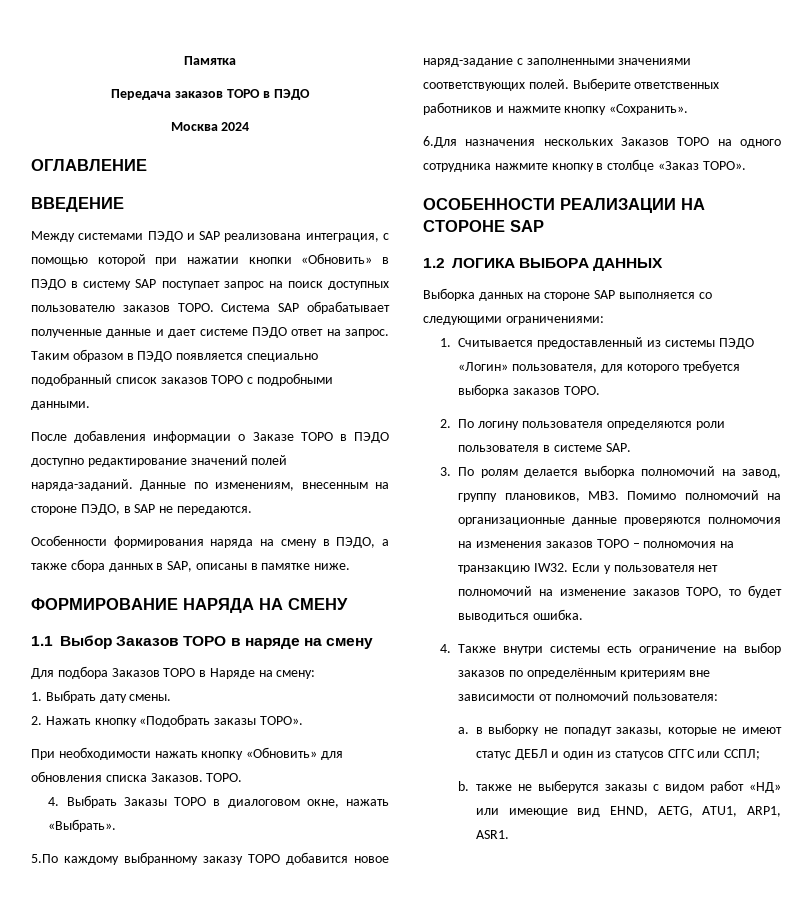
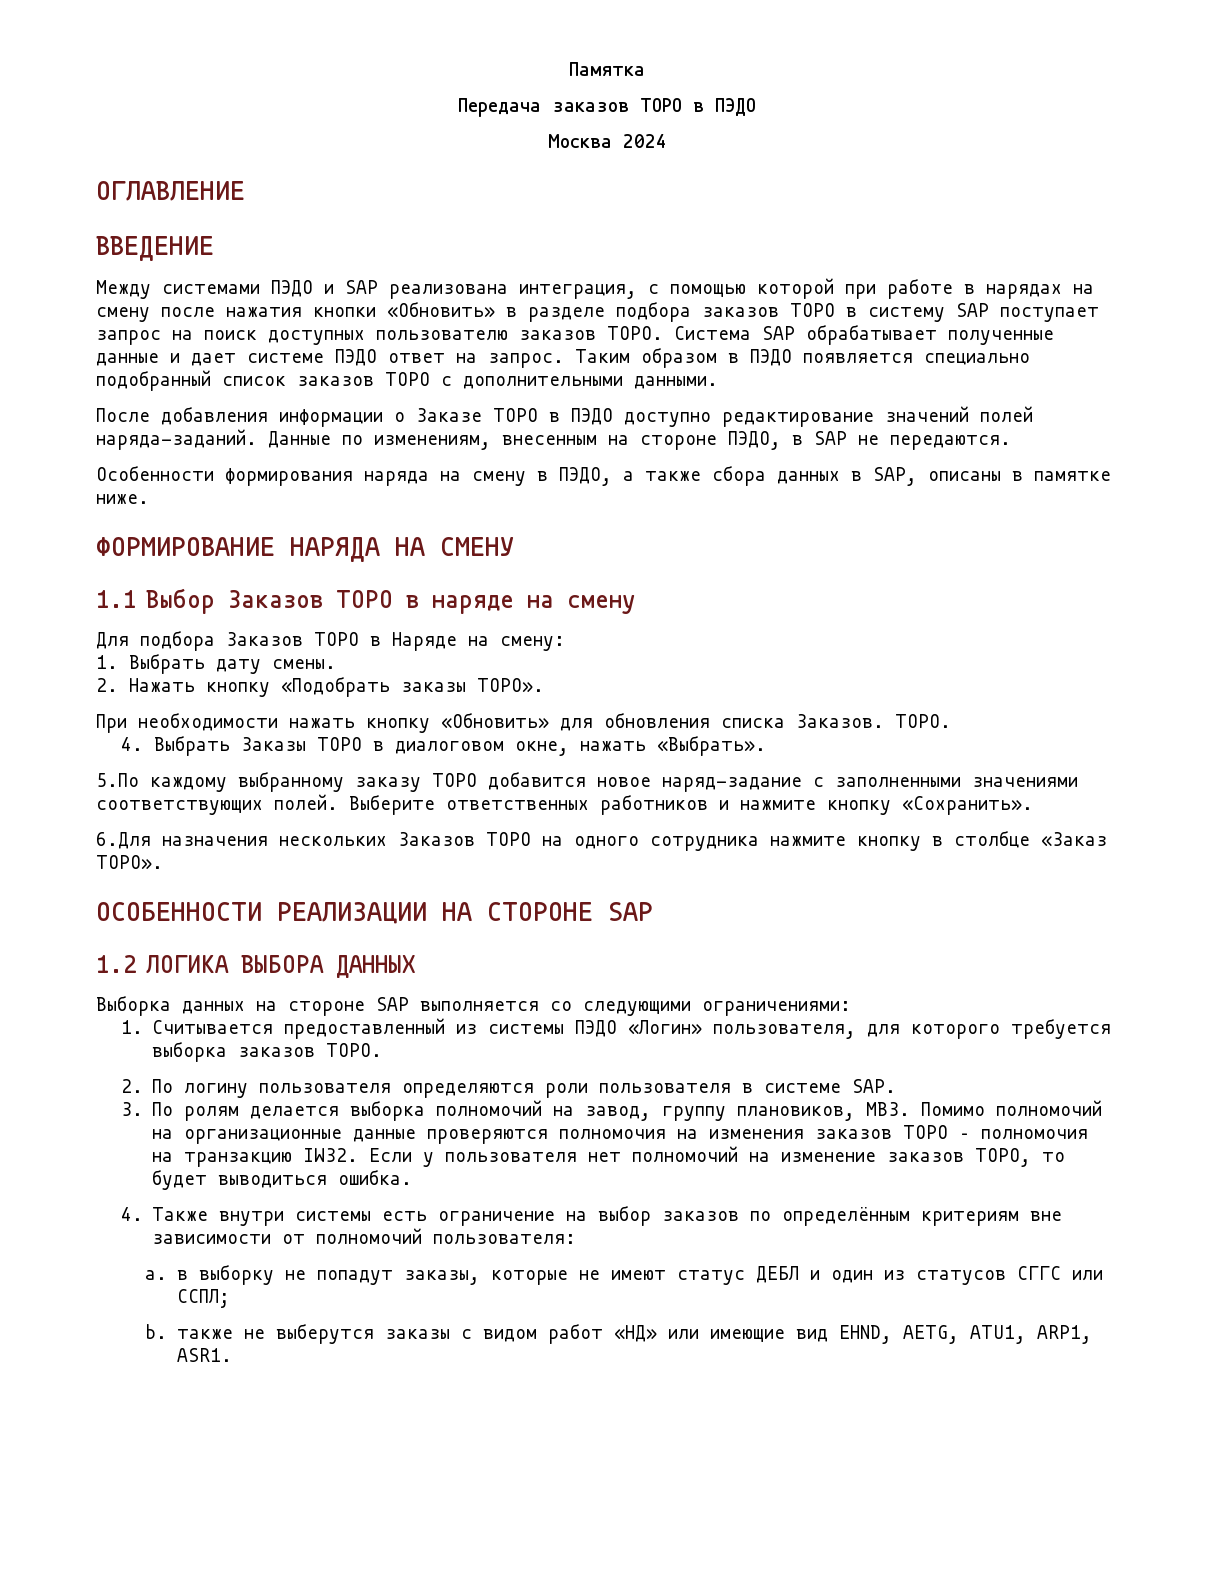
[187,253,389,264] [31,279,66,290] нажатии кнопки «Обновить» в ПЭДО -> [887,279,1094,299] [96,302,835,322] работе в нарядах на смену после нажатия кнопки «Обновить» в разделе подбора заказов ТОРО
[256,373,333,386] подробными -> [463,376,623,389] дополнительными

